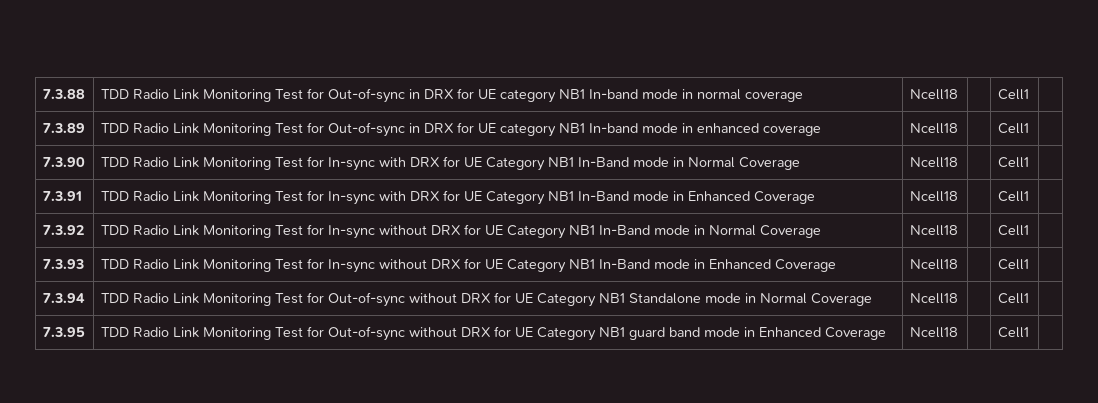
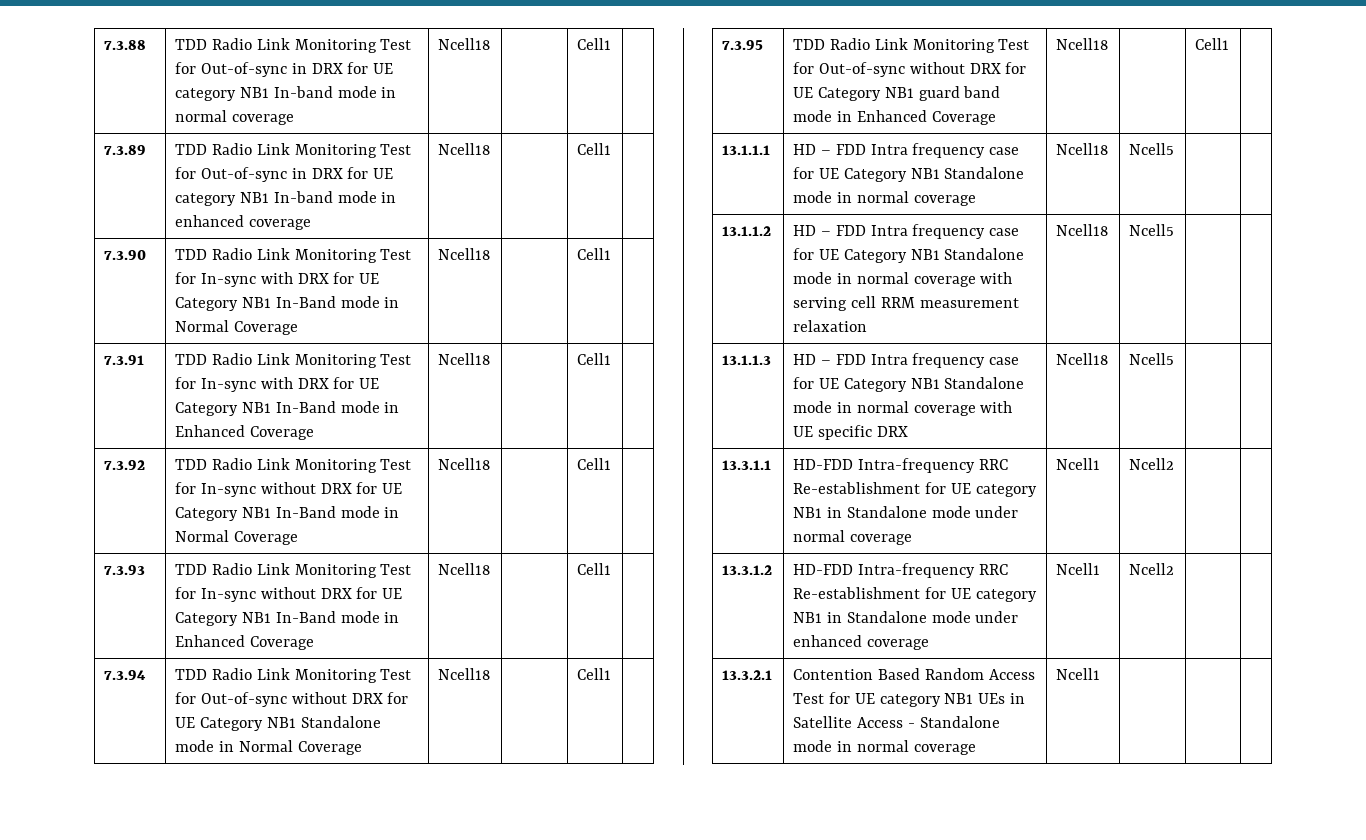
(1029, 332) none -> [722,145,771,155] [793,143,1020,158] [793,167,1025,182] [793,191,976,206] [1056,143,1109,155] [1129,143,1175,155] [722,226,772,236] [793,224,1020,239] [793,248,1025,263] [793,272,1013,287] [793,296,1019,311] [793,320,868,332] [1056,224,1109,236] [1129,224,1175,236] [722,355,772,365] [793,353,1020,368] [793,377,1025,392] [793,401,1013,416] [793,425,908,440] [1056,353,1109,365] [1129,353,1175,365] [722,460,772,470] [793,458,1008,473] [793,482,1037,497] [793,506,1019,518] [793,530,912,545] [1056,458,1101,470] [1129,458,1175,470] [722,565,773,575] [793,563,1008,578] [793,587,1037,602] [793,611,1019,623] [793,635,929,650] [1056,563,1101,575] [1129,563,1175,575] [722,670,773,680] [793,668,1035,680] [793,692,1026,707] [793,716,1000,728] [793,740,976,755] [1056,668,1101,680] // 13.1.1.1 | HD – FDD Intra frequency case for UE Category NB1 Standalone mode in normal coverage | Ncell18 | Ncell5 | | // 13.1.1.2 | HD – FDD Intra frequency case for UE Category NB1 Standalone mode in normal coverage with serving cell RRM measurement relaxation | Ncell18 | Ncell5 | | // 13.1.1.3 | HD – FDD Intra frequency case for UE Category NB1 Standalone mode in normal coverage with UE specific DRX | Ncell18 | Ncell5 | | // 13.3.1.1 | HD-FDD Intra-frequency RRC Re-establishment for UE category NB1 in Standalone mode under normal coverage | Ncell1 | Ncell2 | | // 13.3.1.2 | HD-FDD Intra-frequency RRC Re-establishment for UE category NB1 in Standalone mode under enhanced coverage | Ncell1 | Ncell2 | | // 13.3.2.1 | Contention Based Random Access Test for UE category NB1 UEs in Satellite Access - Standalone mode in normal coverage | Ncell1 | | |

